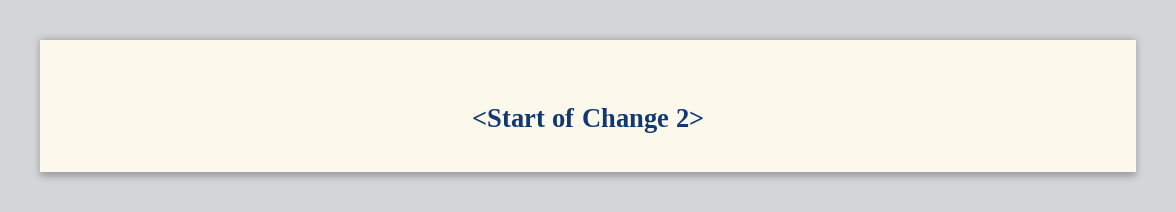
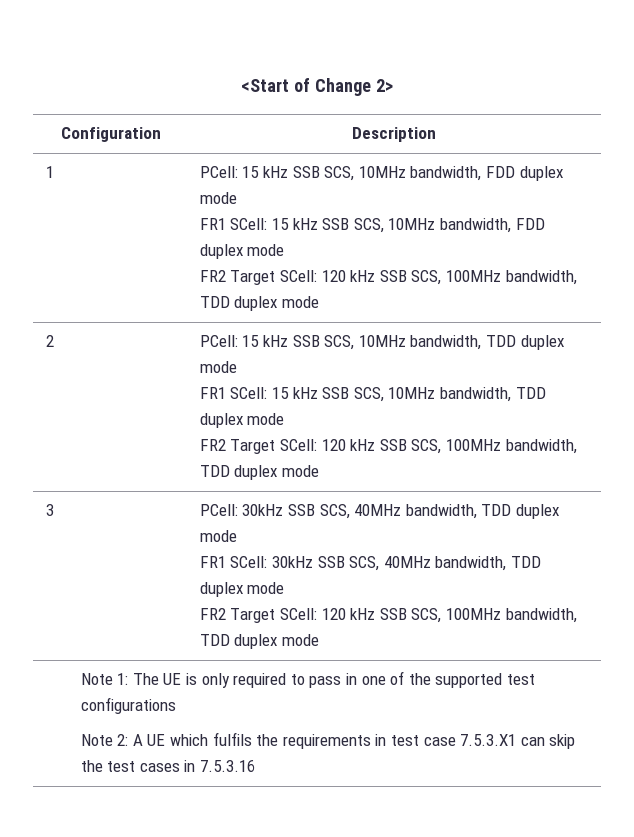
(704, 118) none -> [60,127,161,142] [352,127,436,142] [45,166,54,178] [199,166,563,181] [199,192,237,204] [199,218,545,233] [199,244,285,259] [199,270,577,285] [199,296,319,311] [45,335,54,347] [199,335,564,350] [199,361,237,373] [199,387,546,402] [199,413,285,428] [199,439,577,454] [199,465,319,480] [45,504,54,516] [199,504,559,519] [199,530,237,542] [199,556,541,571] [199,582,285,597] [199,608,577,623] [199,634,319,649] [80,671,535,688] [80,697,176,714] [80,732,576,749] [80,760,256,772] // Configuration | Description // 1 | PCell: 15 kHz SSB SCS, 10MHz bandwidth, FDD duplex mode // FR1 SCell: 15 kHz SSB SCS, 10MHz bandwidth, FDD duplex mode // FR2 Target SCell: 120 kHz SSB SCS, 100MHz bandwidth, TDD duplex mode // 2 | PCell: 15 kHz SSB SCS, 10MHz bandwidth, TDD duplex mode // FR1 SCell: 15 kHz SSB SCS, 10MHz bandwidth, TDD duplex mode // FR2 Target SCell: 120 kHz SSB SCS, 100MHz bandwidth, TDD duplex mode // 3 | PCell: 30kHz SSB SCS, 40MHz bandwidth, TDD duplex mode // FR1 SCell: 30kHz SSB SCS, 40MHz bandwidth, TDD duplex mode // FR2 Target SCell: 120 kHz SSB SCS, 100MHz bandwidth, TDD duplex mode // Note 1: The UE is only required to pass in one of the supported test configurations // Note 2: A UE which fulfils the requirements in test case 7.5.3.X1 can skip the test cases in 7.5.3.16

